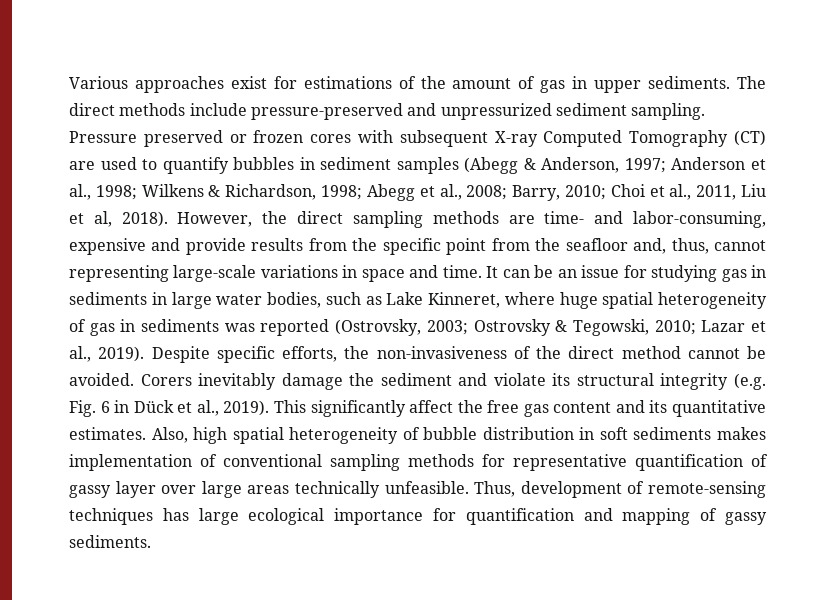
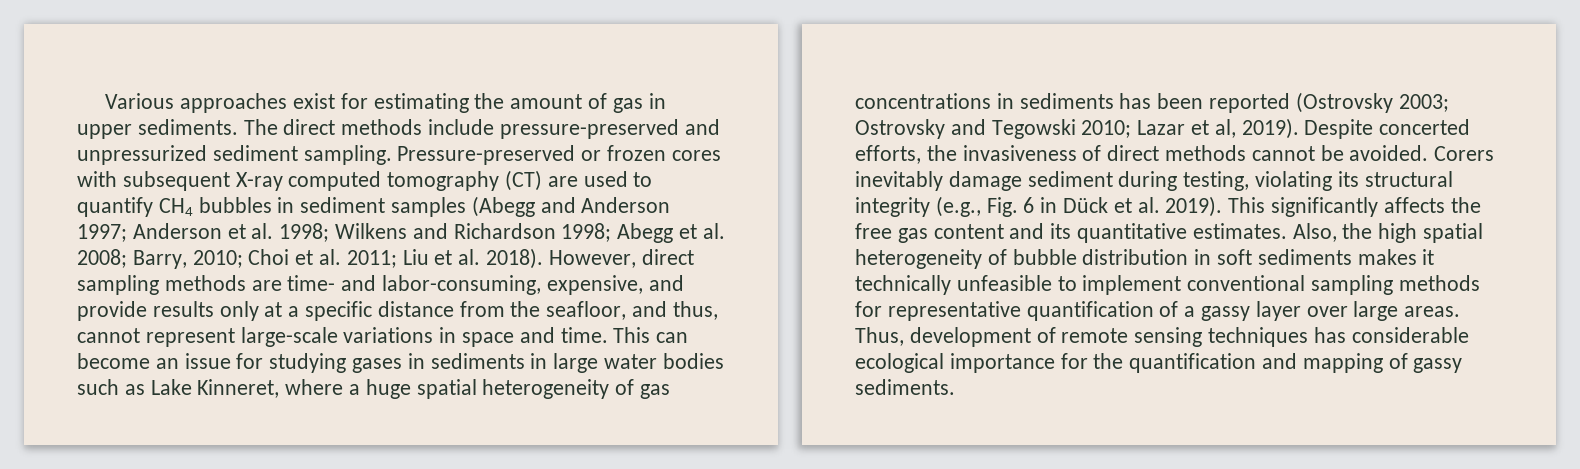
[303,76,416,89] estimations of -> [373,93,469,113] estimating
[69,130,223,147] Pressure preserved -> [397,145,576,165] Pressure-preserved
[543,130,729,147] Computed Tomography -> [288,171,500,191] computed tomography
(229, 165) none -> [158,198,193,216] CH4
[523,157,620,173] & Anderson, -> [540,197,671,213] and Anderson
[69,184,91,200] al., -> [251,223,274,239] al.
[208,184,317,200] & Richardson, -> [412,223,556,239] and Richardson
[439,184,462,200] al., -> [702,223,725,239] al.
[669,184,737,200] al., 2011, -> [319,249,397,268] al. 2011;
[93,211,112,227] al, -> [458,249,481,265] al.
[262,211,288,224] the -> (636, 259) none
[69,238,146,255] expensive -> [546,275,643,295] expensive,
[308,238,667,255] from the specific point from the seafloor and, -> [219,301,668,321] only at a specific distance from the seafloor, and
[69,265,169,282] representing -> [145,328,235,347] represent
[486,265,554,278] It can be -> [613,327,689,343] [77,353,150,369] This can become
[721,269,747,282] gas -> [352,358,403,373] gases
[267,292,321,308] bodies, -> [662,353,724,369] bodies
(555, 298) none -> [349,384,361,395] a
[120,319,649,336] in sediments was reported (Ostrovsky, 2003; Ostrovsky & Tegowski, -> [855,92,1449,113] [855,119,1076,139] concentrations in sediments has been reported (Ostrovsky 2003; Ostrovsky and Tegowski
[69,346,91,362] al., -> [1214,119,1236,138] al,
[216,346,275,363] specific -> [1379,119,1471,135] concerted
[376,346,681,359] non-invasiveness of the direct method -> [962,145,1247,161] invasiveness of direct methods
[349,373,546,386] the sediment and violate -> [1027,171,1333,191] sediment during testing, violating
[734,373,766,390] (e.g. -> [935,196,981,217] (e.g.,
[196,400,219,416] al., -> [1137,197,1160,213] al.
[409,400,454,413] affect -> [1383,197,1445,213] affects
(188, 435) none -> [1342,223,1373,239] the
[69,454,217,471] implementation of -> [1422,249,1435,265] [855,275,1182,295] it technically unfeasible to implement
(768, 460) none -> [1184,306,1196,317] a
[247,481,469,498] areas technically unfeasible. -> [1404,306,1461,317] areas.
[648,481,767,498] remote-sensing -> [1061,327,1203,347] remote sensing
[198,508,239,525] large -> [1351,327,1469,343] considerable
(457, 514) none -> [1093,353,1124,369] the

